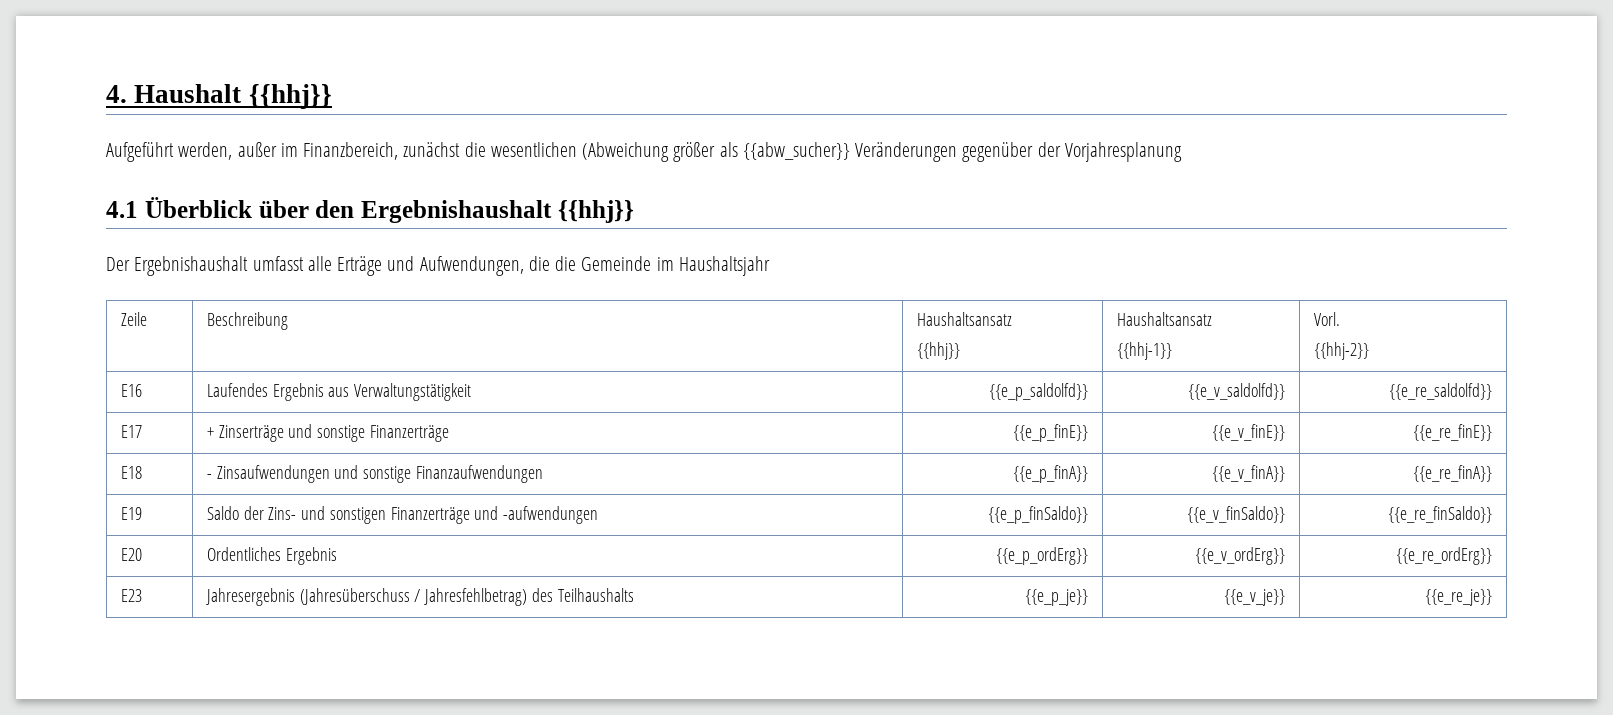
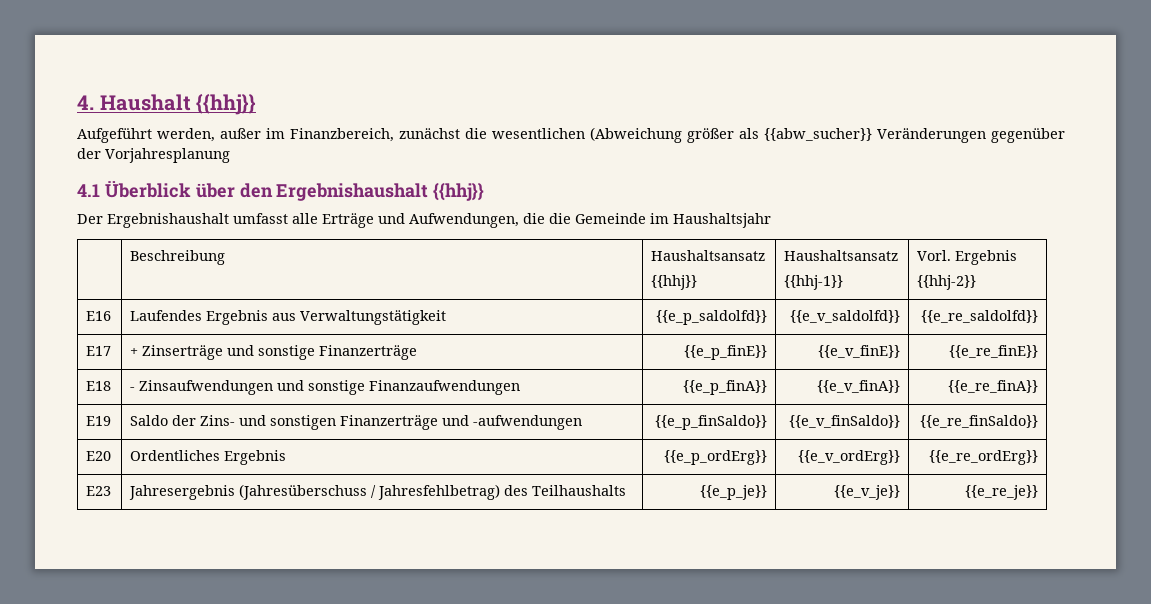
[120,312,147,326] Zeile -> (771, 220) none
(1340, 319) none -> [955,250,1018,265] Ergebnis

